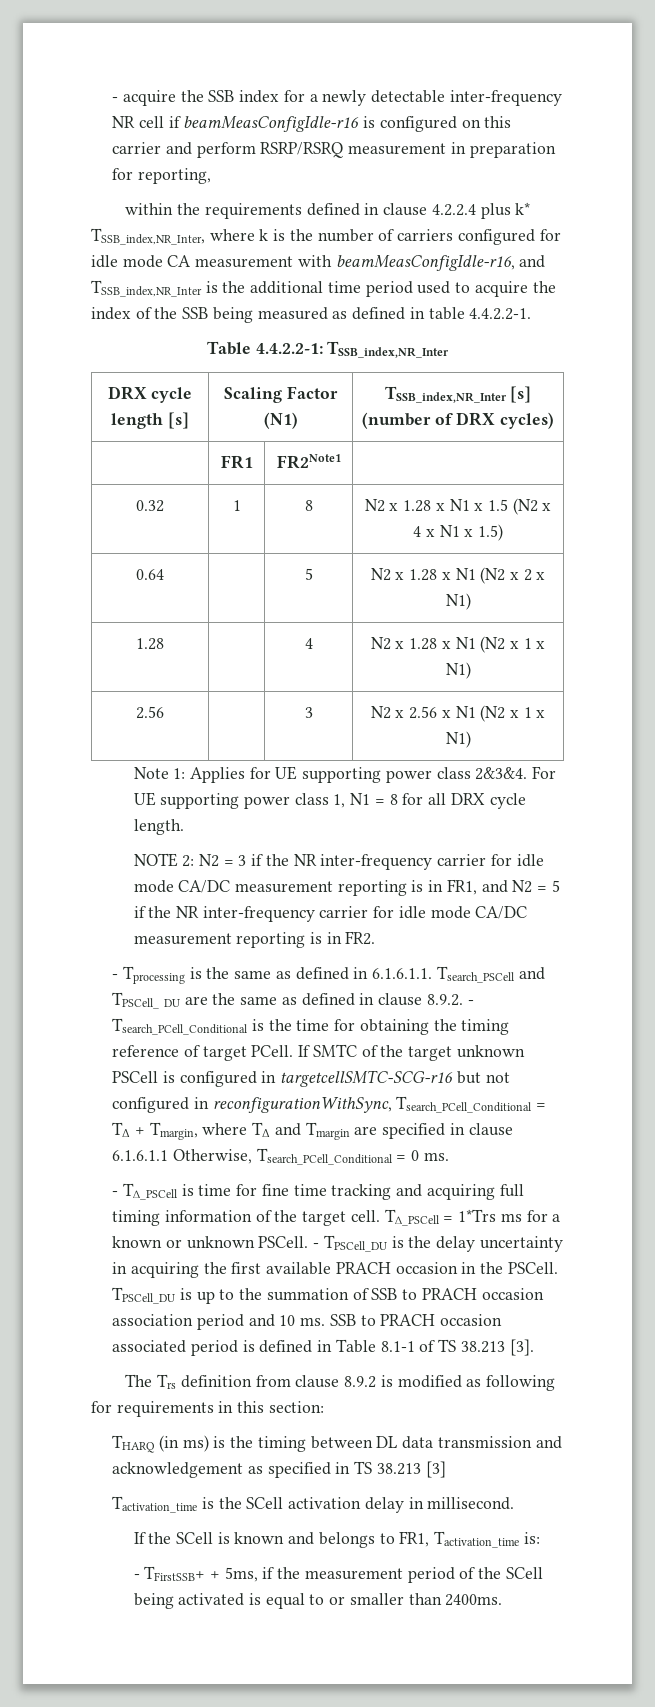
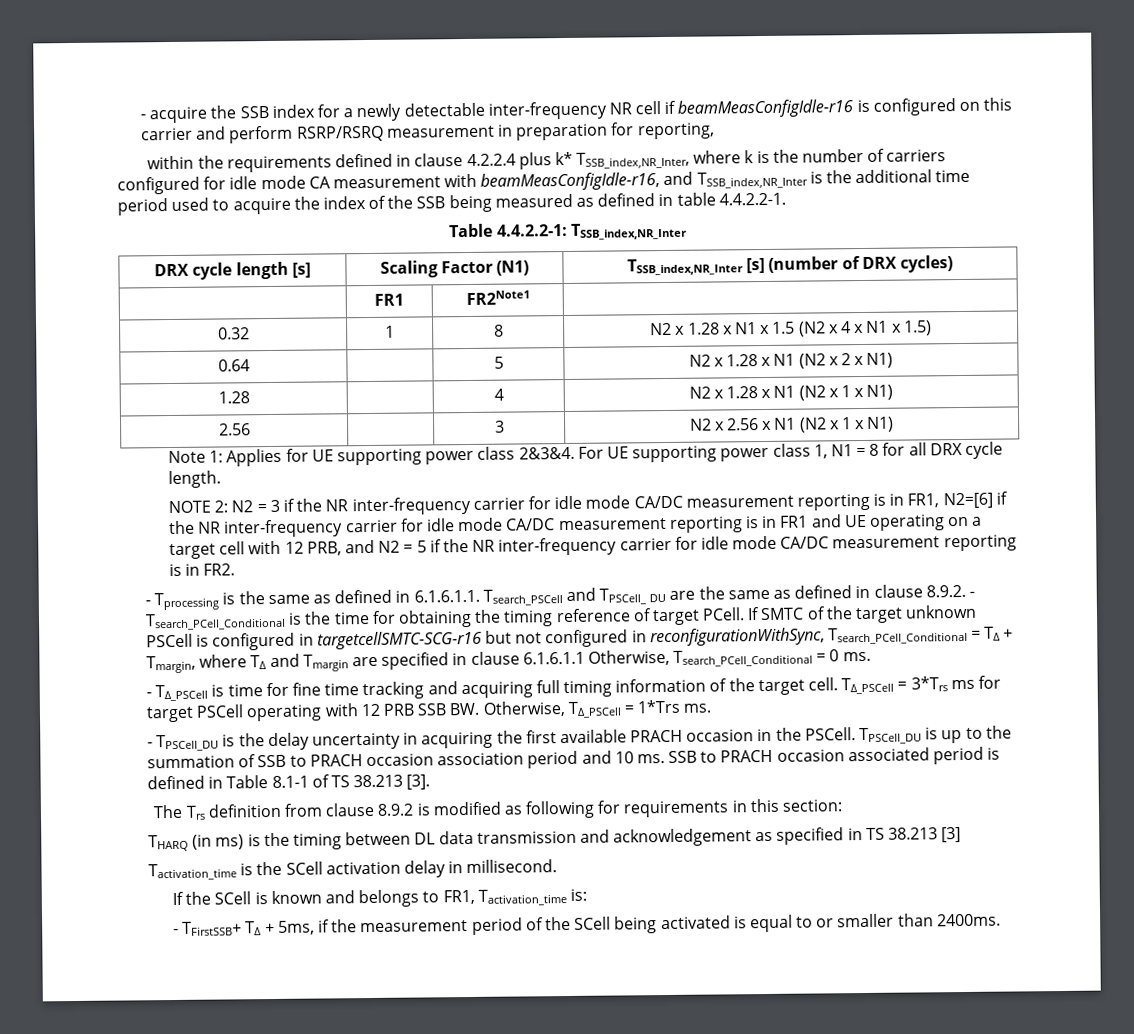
(477, 887) none -> [942,491,1008,509] [169,514,983,538] [169,540,342,560] N2=[6] if the NR inter-frequency carrier for idle mode CA/DC measurement reporting is in FR1 and UE operating on a target cell with 12 PRB,
[458,1209,497,1222] 1*Trs -> [910,676,948,692] 3*Trs
[552,1214,561,1222] [112,1236,309,1249] a known or unknown PSCell. -> [146,699,712,723] target PSCell operating with 12 PRB SSB BW. Otherwise, T∆_PSCell = 1*Trs ms. //
(206, 1573) none -> [245,921,263,936] T∆

